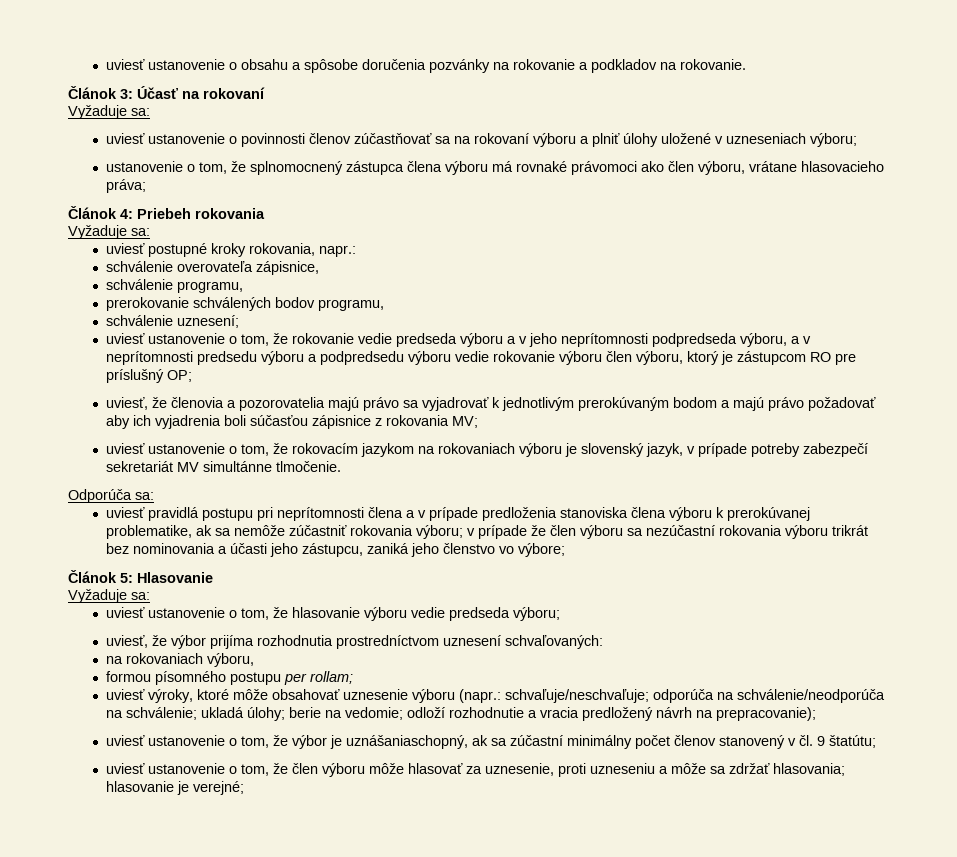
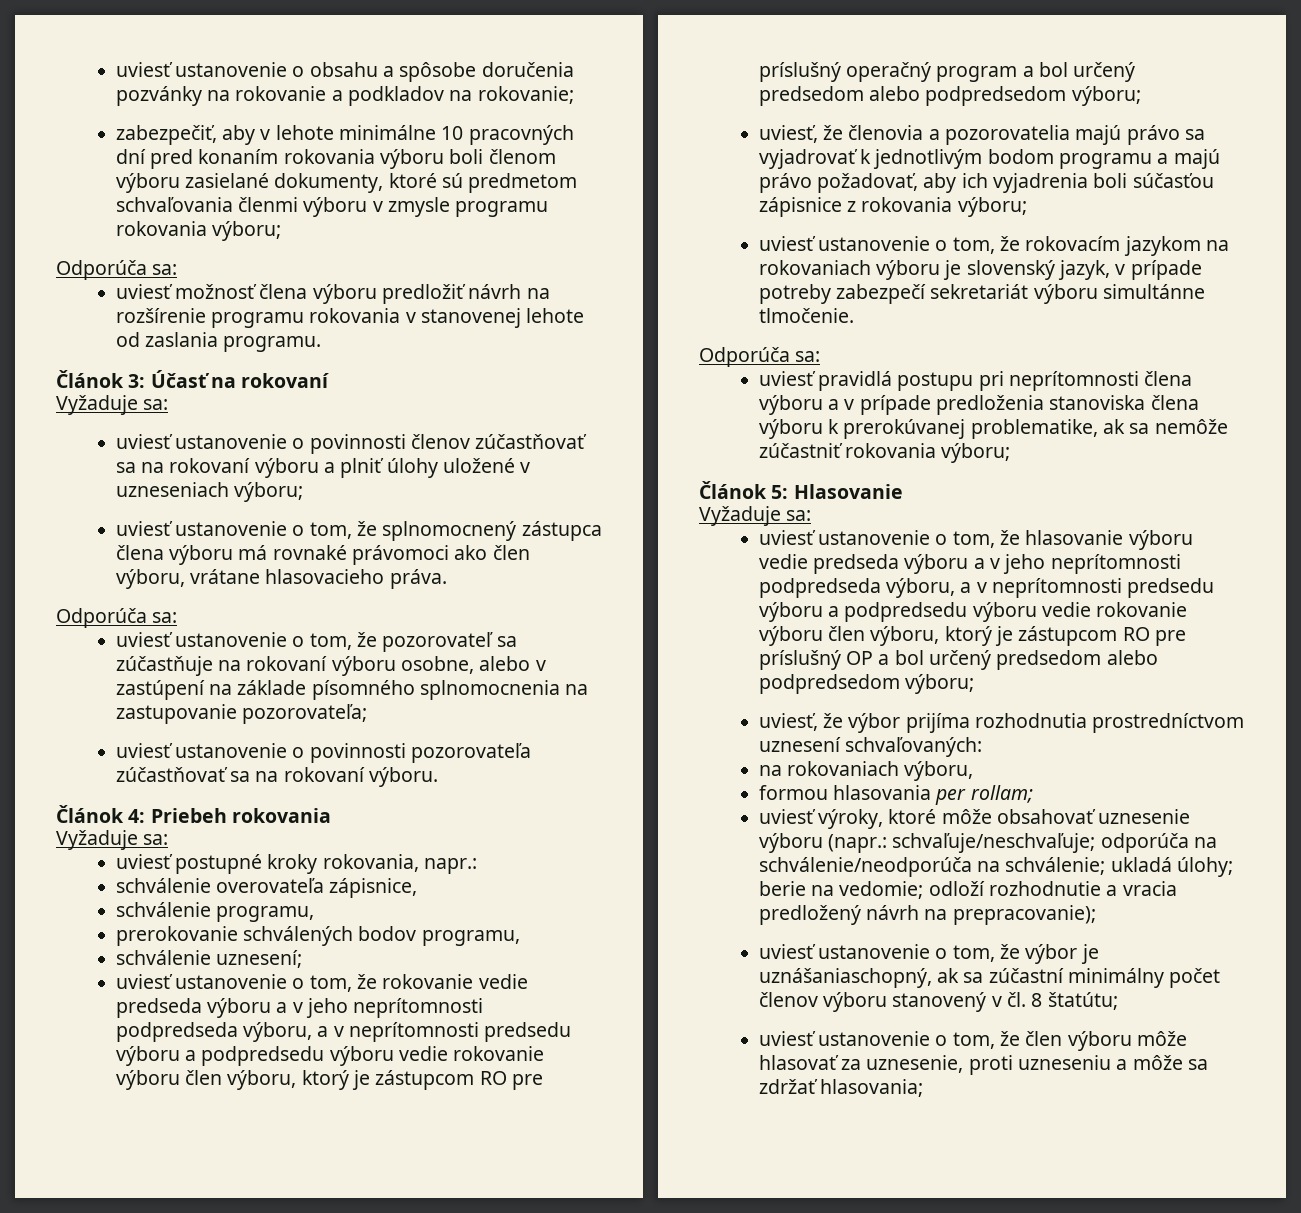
[680,59,747,70] rokovanie. -> [477,86,574,104] [115,125,574,145] [115,149,556,169] [115,173,578,193] [115,197,549,217] [115,221,282,241] [56,260,178,280] [115,284,550,304] [115,308,585,328] [115,332,322,352] rokovanie; // zabezpečiť, aby v lehote minimálne 10 pracovných dní pred konaním rokovania výboru boli členom výboru zasielané dokumenty, ktoré sú predmetom schvaľovania členmi výboru v zmysle programu rokovania výboru; // Odporúča sa: // uviesť možnosť člena výboru predložiť návrh na rozšírenie programu rokovania v stanovenej lehote od zaslania programu.
(858, 140) none -> [115,521,173,536] uviesť
[106,179,147,193] práva; -> [389,569,447,589] [56,608,178,628] [115,632,517,652] [115,656,546,676] [115,680,589,700] [115,704,368,724] [115,743,531,763] [115,767,438,787] práva. // Odporúča sa: // uviesť ustanovenie o tom, že pozorovateľ sa zúčastňuje na rokovaní výboru osobne, alebo v zastúpení na základe písomného splnomocnenia na zastupovanie pozorovateľa; // uviesť ustanovenie o povinnosti pozorovateľa zúčastňovať sa na rokovaní výboru.
[167,370,193,382] OP; -> [846,62,1136,82] [758,86,1141,106] operačný program a bol určený predsedom alebo podpredsedom výboru;
[578,397,718,411] prerokúvaným bodom -> [987,149,1152,169] bodom programu
[808,397,877,411] požadovať -> [817,173,919,193] požadovať,
[452,416,479,428] MV; -> [957,197,1027,217] výboru;
[177,462,200,472] MV -> [1033,284,1098,304] výboru
(404, 512) none -> [758,395,823,415] výboru
[467,525,869,539] [106,543,566,557] v prípade že člen výboru sa nezúčastní rokovania výboru trikrát bez nominovania a účasti jeho zástupcu, zaniká jeho členstvo vo výbore; -> (1011, 453) none
(511, 614) none -> [904,554,1181,574] [758,578,1215,598] [758,602,1188,622] [758,626,1186,646] [758,650,1158,670] [758,674,900,694] výboru a v jeho neprítomnosti podpredseda výboru, a v neprítomnosti predsedu výboru a podpredsedu výboru vedie rokovanie výboru člen výboru, ktorý je zástupcom RO pre príslušný OP a bol určený predsedom alebo podpredsedom
[155,671,282,685] písomného postupu -> [833,785,932,800] hlasovania
(717, 740) none -> [823,992,888,1012] výboru
[817,736,826,746] 9 -> [1031,993,1043,1007] 8
[106,781,245,795] hlasovanie je verejné; -> (924, 1088) none

